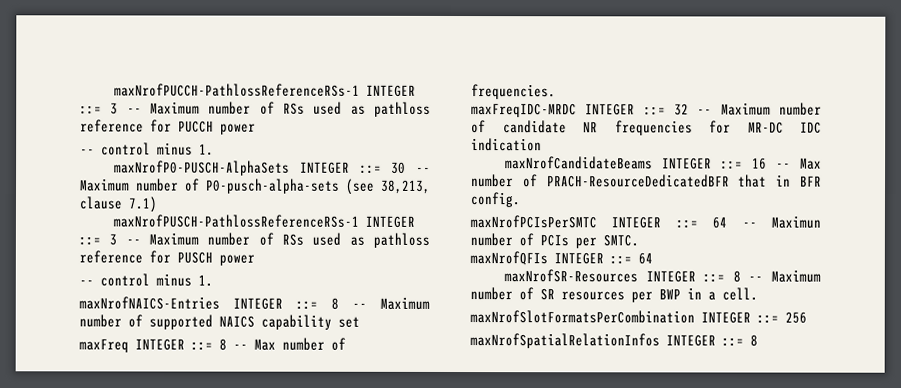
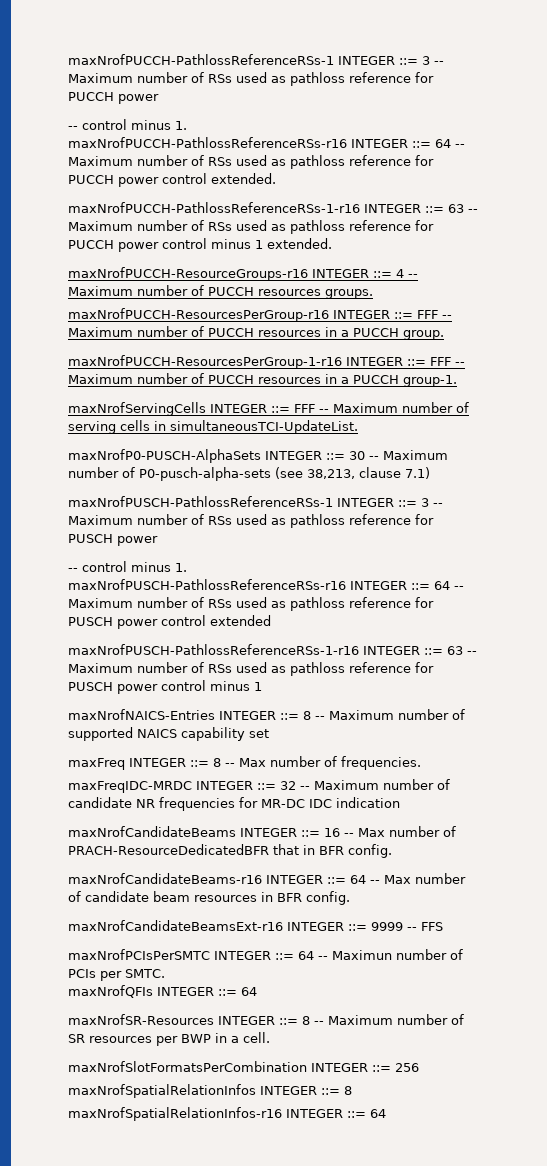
(214, 149) none -> [68,137,465,148] [68,155,434,169] [68,173,276,187] [68,202,478,213] [68,220,434,234] [68,238,332,252] [68,267,418,281] [68,285,373,299] [68,308,452,322] [68,326,444,340] [68,355,465,369] [68,373,457,387] [68,402,469,416] [68,420,358,434] // maxNrofPUCCH-PathlossReferenceRSs-r16 INTEGER ::= 64 -- Maximum number of RSs used as pathloss reference for PUCCH power control extended. // maxNrofPUCCH-PathlossReferenceRSs-1-r16 INTEGER ::= 63 -- Maximum number of RSs used as pathloss reference for PUCCH power control minus 1 extended. // maxNrofPUCCH-ResourceGroups-r16 INTEGER ::= 4 -- Maximum number of PUCCH resources groups. // maxNrofPUCCH-ResourcesPerGroup-r16 INTEGER ::= FFF -- Maximum number of PUCCH resources in a PUCCH group. // maxNrofPUCCH-ResourcesPerGroup-1-r16 INTEGER ::= FFF -- Maximum number of PUCCH resources in a PUCCH group-1. // maxNrofServingCells INTEGER ::= FFF -- Maximum number of serving cells in simultaneousTCI-UpdateList.
(213, 280) none -> [68,579,464,590] [68,597,434,611] [68,615,271,629] [68,644,477,655] [68,662,434,676] [68,680,262,694] // maxNrofPUSCH-PathlossReferenceRSs-r16 INTEGER ::= 64 -- Maximum number of RSs used as pathloss reference for PUSCH power control extended // maxNrofPUSCH-PathlossReferenceRSs-1-r16 INTEGER ::= 63 -- Maximum number of RSs used as pathloss reference for PUSCH power control minus 1
(521, 200) none -> [68,873,466,884] [68,891,350,905] [68,920,443,931] // maxNrofCandidateBeams-r16 INTEGER ::= 64 -- Max number of candidate beam resources in BFR config. // maxNrofCandidateBeamsExt-r16 INTEGER ::= 9999 -- FFS
(758, 340) none -> [68,1107,386,1121] // maxNrofSpatialRelationInfos-r16 INTEGER ::= 64

